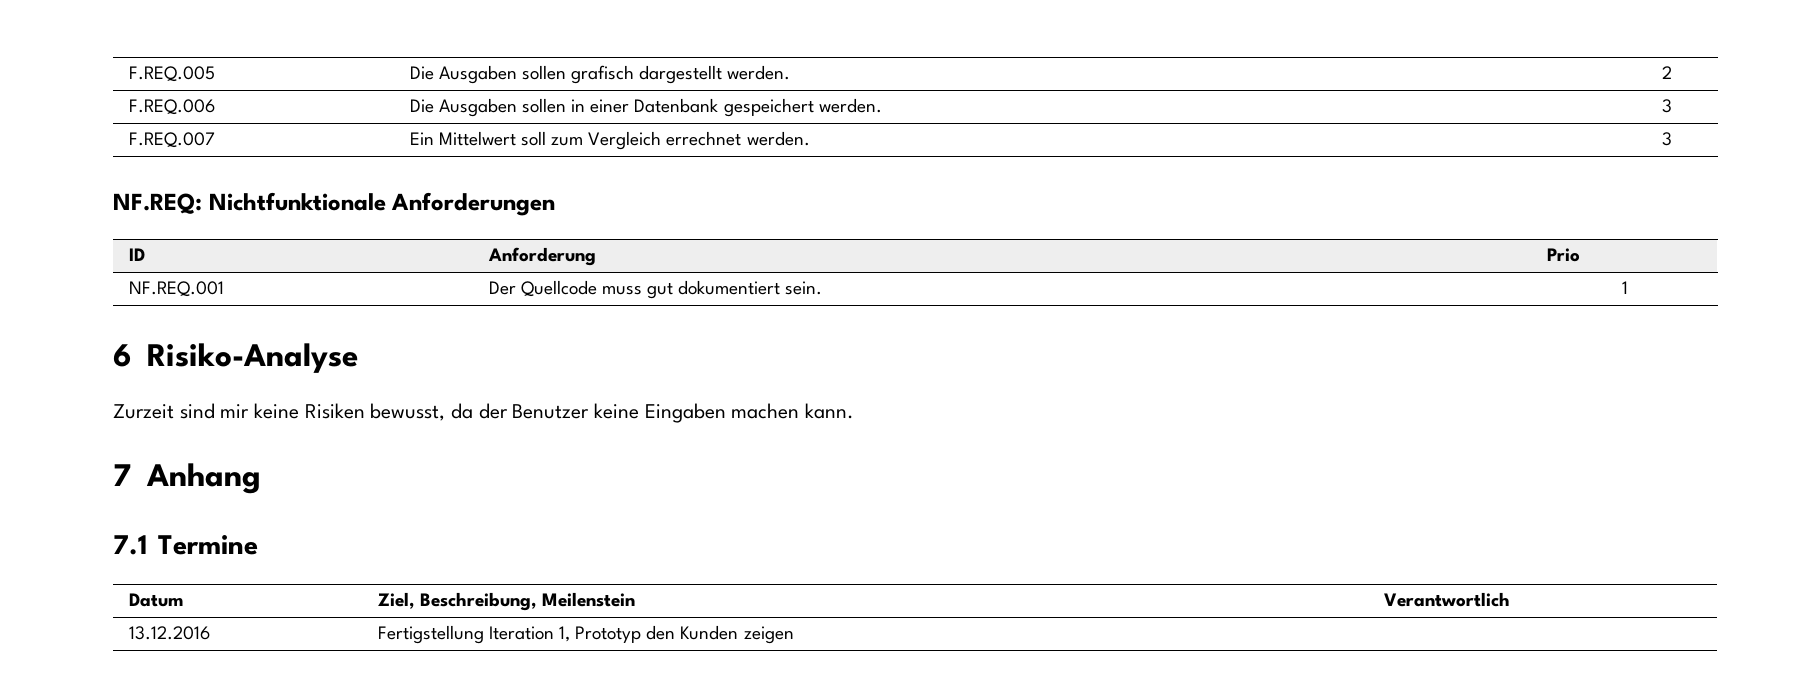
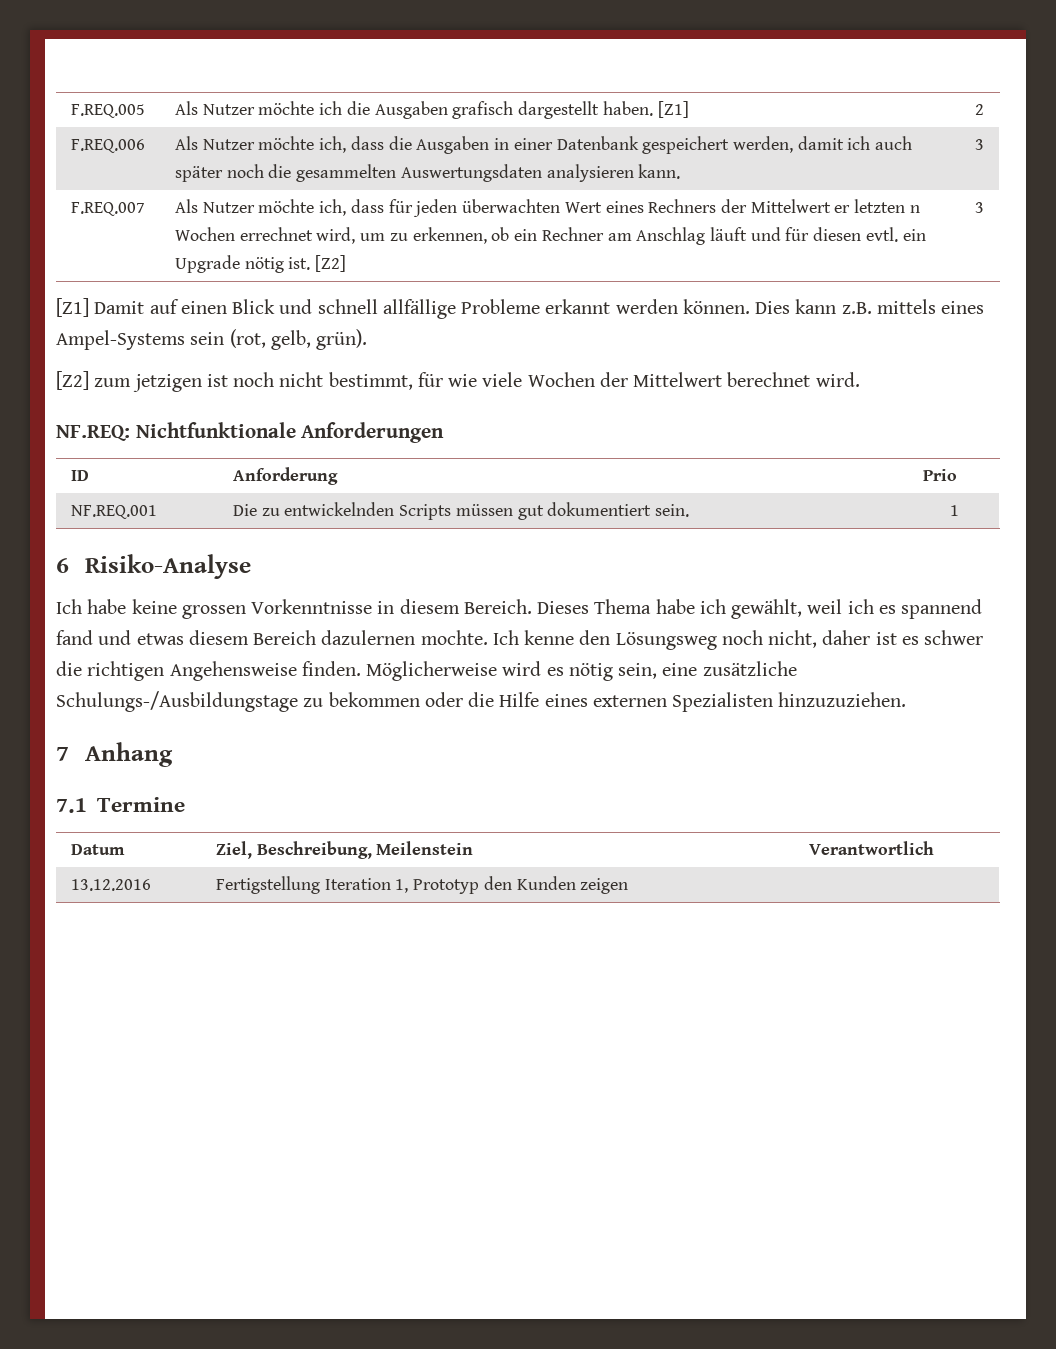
[409,65,791,84] [1662,66,1672,79] [128,99,215,115] [409,98,882,117] [1662,99,1672,113] [128,132,215,148] [409,131,810,150] [1662,132,1672,146] Die Ausgaben sollen grafisch dargestellt werden. | 2 // F.REQ.006 | Die Ausgaben sollen in einer Datenbank gespeichert werden. | 3 // F.REQ.007 | Ein Mittelwert soll zum Vergleich errechnet werden. | 3 -> [174,101,689,119] [975,104,984,115] [70,139,145,153] [174,136,913,154] [174,164,681,182] [975,139,984,150] [70,202,145,216] [174,199,920,217] [174,227,926,245] [174,255,347,273] [975,202,984,213] [56,298,985,319] [56,329,368,350] [56,371,860,392] Als Nutzer möchte ich die Ausgaben grafisch dargestellt haben. [Z1] | 2 // F.REQ.006 | Als Nutzer möchte ich, dass die Ausgaben in einer Datenbank gespeichert werden, damit ich auch später noch die gesammelten Auswertungsdaten analysieren kann. | 3 // F.REQ.007 | Als Nutzer möchte ich, dass für jeden überwachten Wert eines Rechners der Mittelwert er letzten n Wochen errechnet wird, um zu erkennen, ob ein Rechner am Anschlag läuft und für diesen evtl. ein Upgrade nötig ist. [Z2] | 3 // [Z1] Damit auf einen Blick und schnell allfällige Probleme erkannt werden können. Dies kann z.B. mittels eines Ampel-Systems sein (rot, gelb, grün). // [Z2] zum jetzigen ist noch nicht bestimmt, für wie viele Wochen der Mittelwert berechnet wird.
[488,280,642,297] Der Quellcode muss -> [232,502,513,520] Die zu entwickelnden Scripts müssen
[113,403,855,423] Zurzeit sind mir keine Risiken bewusst, da der Benutzer keine Eingaben machen kann. -> [56,599,983,619] [56,630,984,650] [56,661,797,681] [56,691,907,712] Ich habe keine grossen Vorkenntnisse in diesem Bereich. Dieses Thema habe ich gewählt, weil ich es spannend fand und etwas diesem Bereich dazulernen mochte. Ich kenne den Lösungsweg noch nicht, daher ist es schwer die richtigen Angehensweise finden. Möglicherweise wird es nötig sein, eine zusätzliche Schulungs-/Ausbildungstage zu bekommen oder die Hilfe eines externen Spezialisten hinzuzuziehen.

